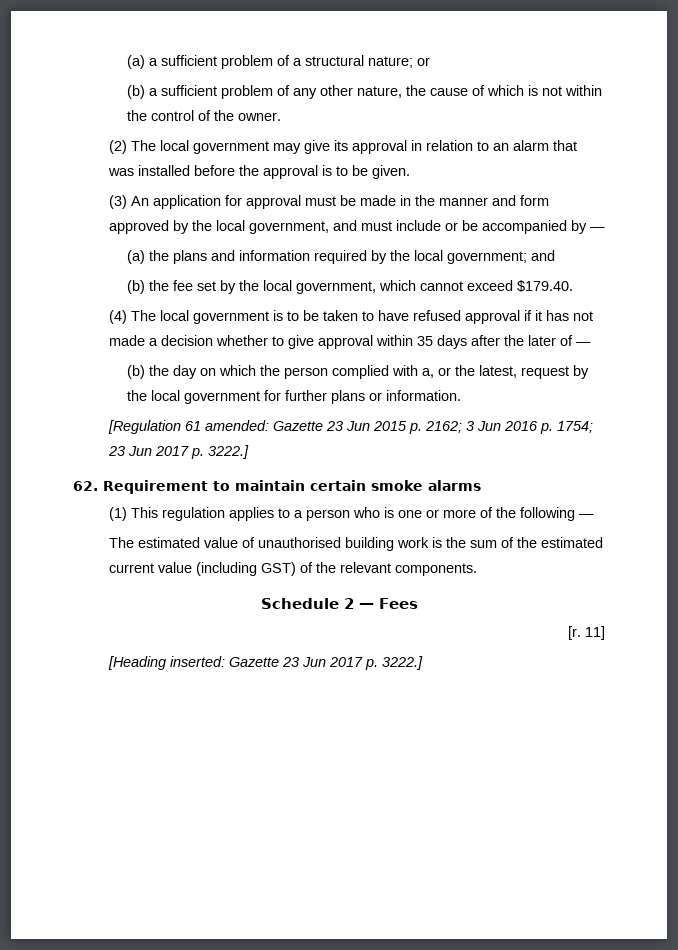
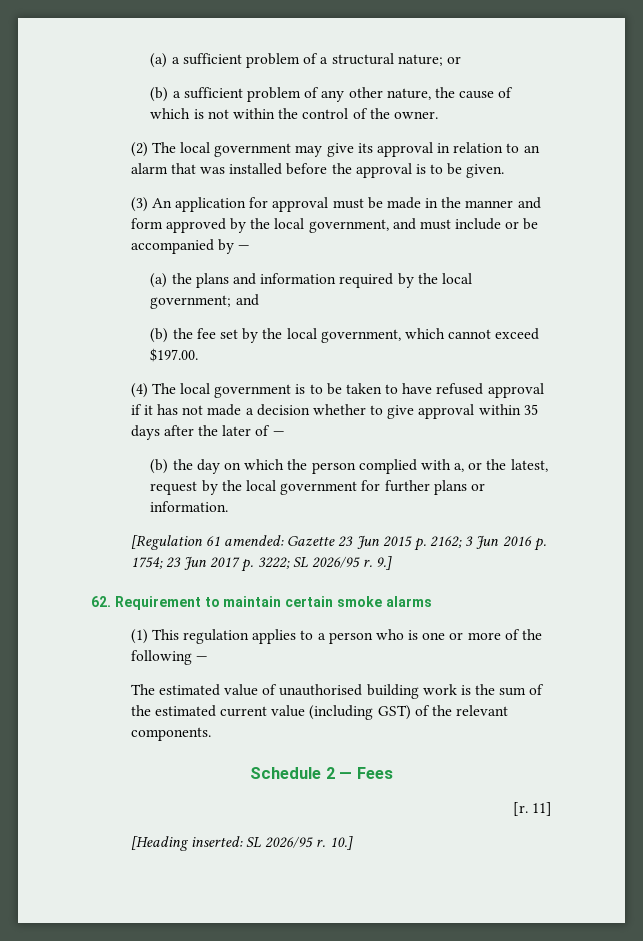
[516,280,573,292] $179.40. -> [150,348,199,362] $197.00.
[207,445,249,459] 3222.] -> [257,556,393,570] 3222; SL 2026/95 r. 9.]
[228,656,423,670] Gazette 23 Jun 2017 p. 3222.] -> [245,836,353,850] SL 2026/95 r. 10.]

